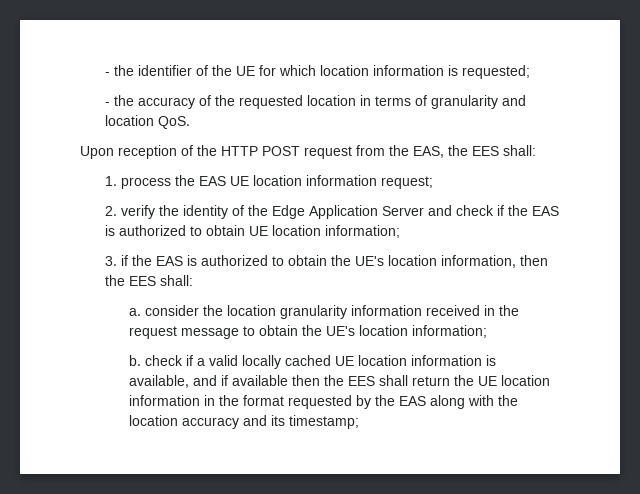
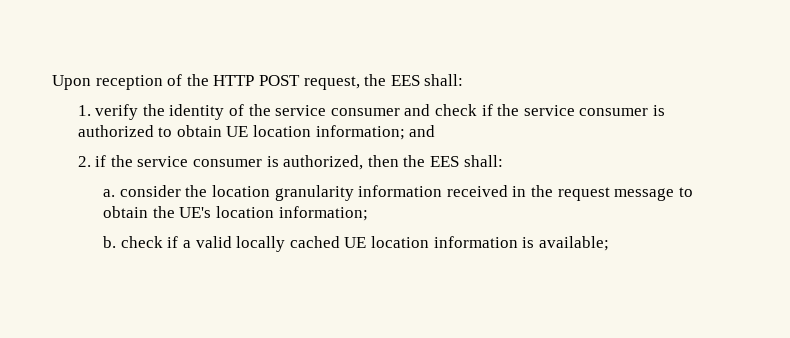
[104,65,530,79] [104,95,526,109] [104,115,190,129] - the identifier of the UE for which location information is requested; // - the accuracy of the requested location in terms of granularity and location QoS. // -> (52, 82) none
[304,145,444,159] request from the EAS, -> [303,76,360,90] request,
[120,175,433,189] [104,206,117,216] process the EAS UE location information request; // 2. -> (91, 110) none
[271,205,424,219] Edge Application Server -> [275,105,400,116] service consumer
[531,206,559,216] EAS -> [523,105,649,116] service consumer
[104,255,516,268] // 3. if the EAS is authorized to obtain the UE's location information, -> [409,125,436,137] [77,155,364,170] and // 2. if the service consumer is authorized,
[129,375,551,388] [129,395,519,409] [129,415,360,429] available, and if available then the EES shall return the UE location information in the format requested by the EAS along with the location accuracy and its timestamp; -> [538,236,609,251] available;

